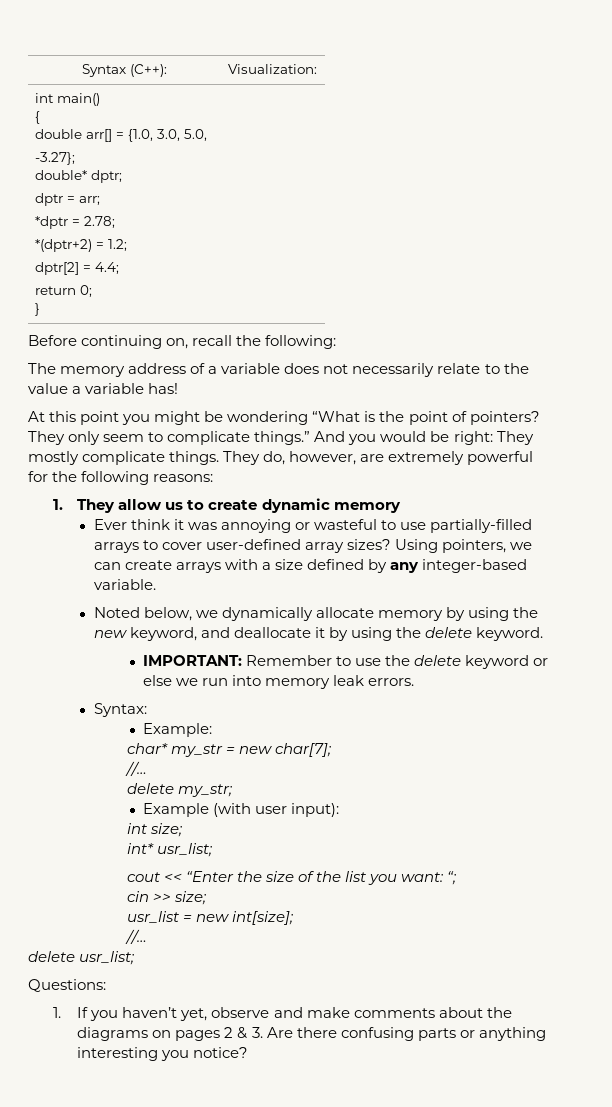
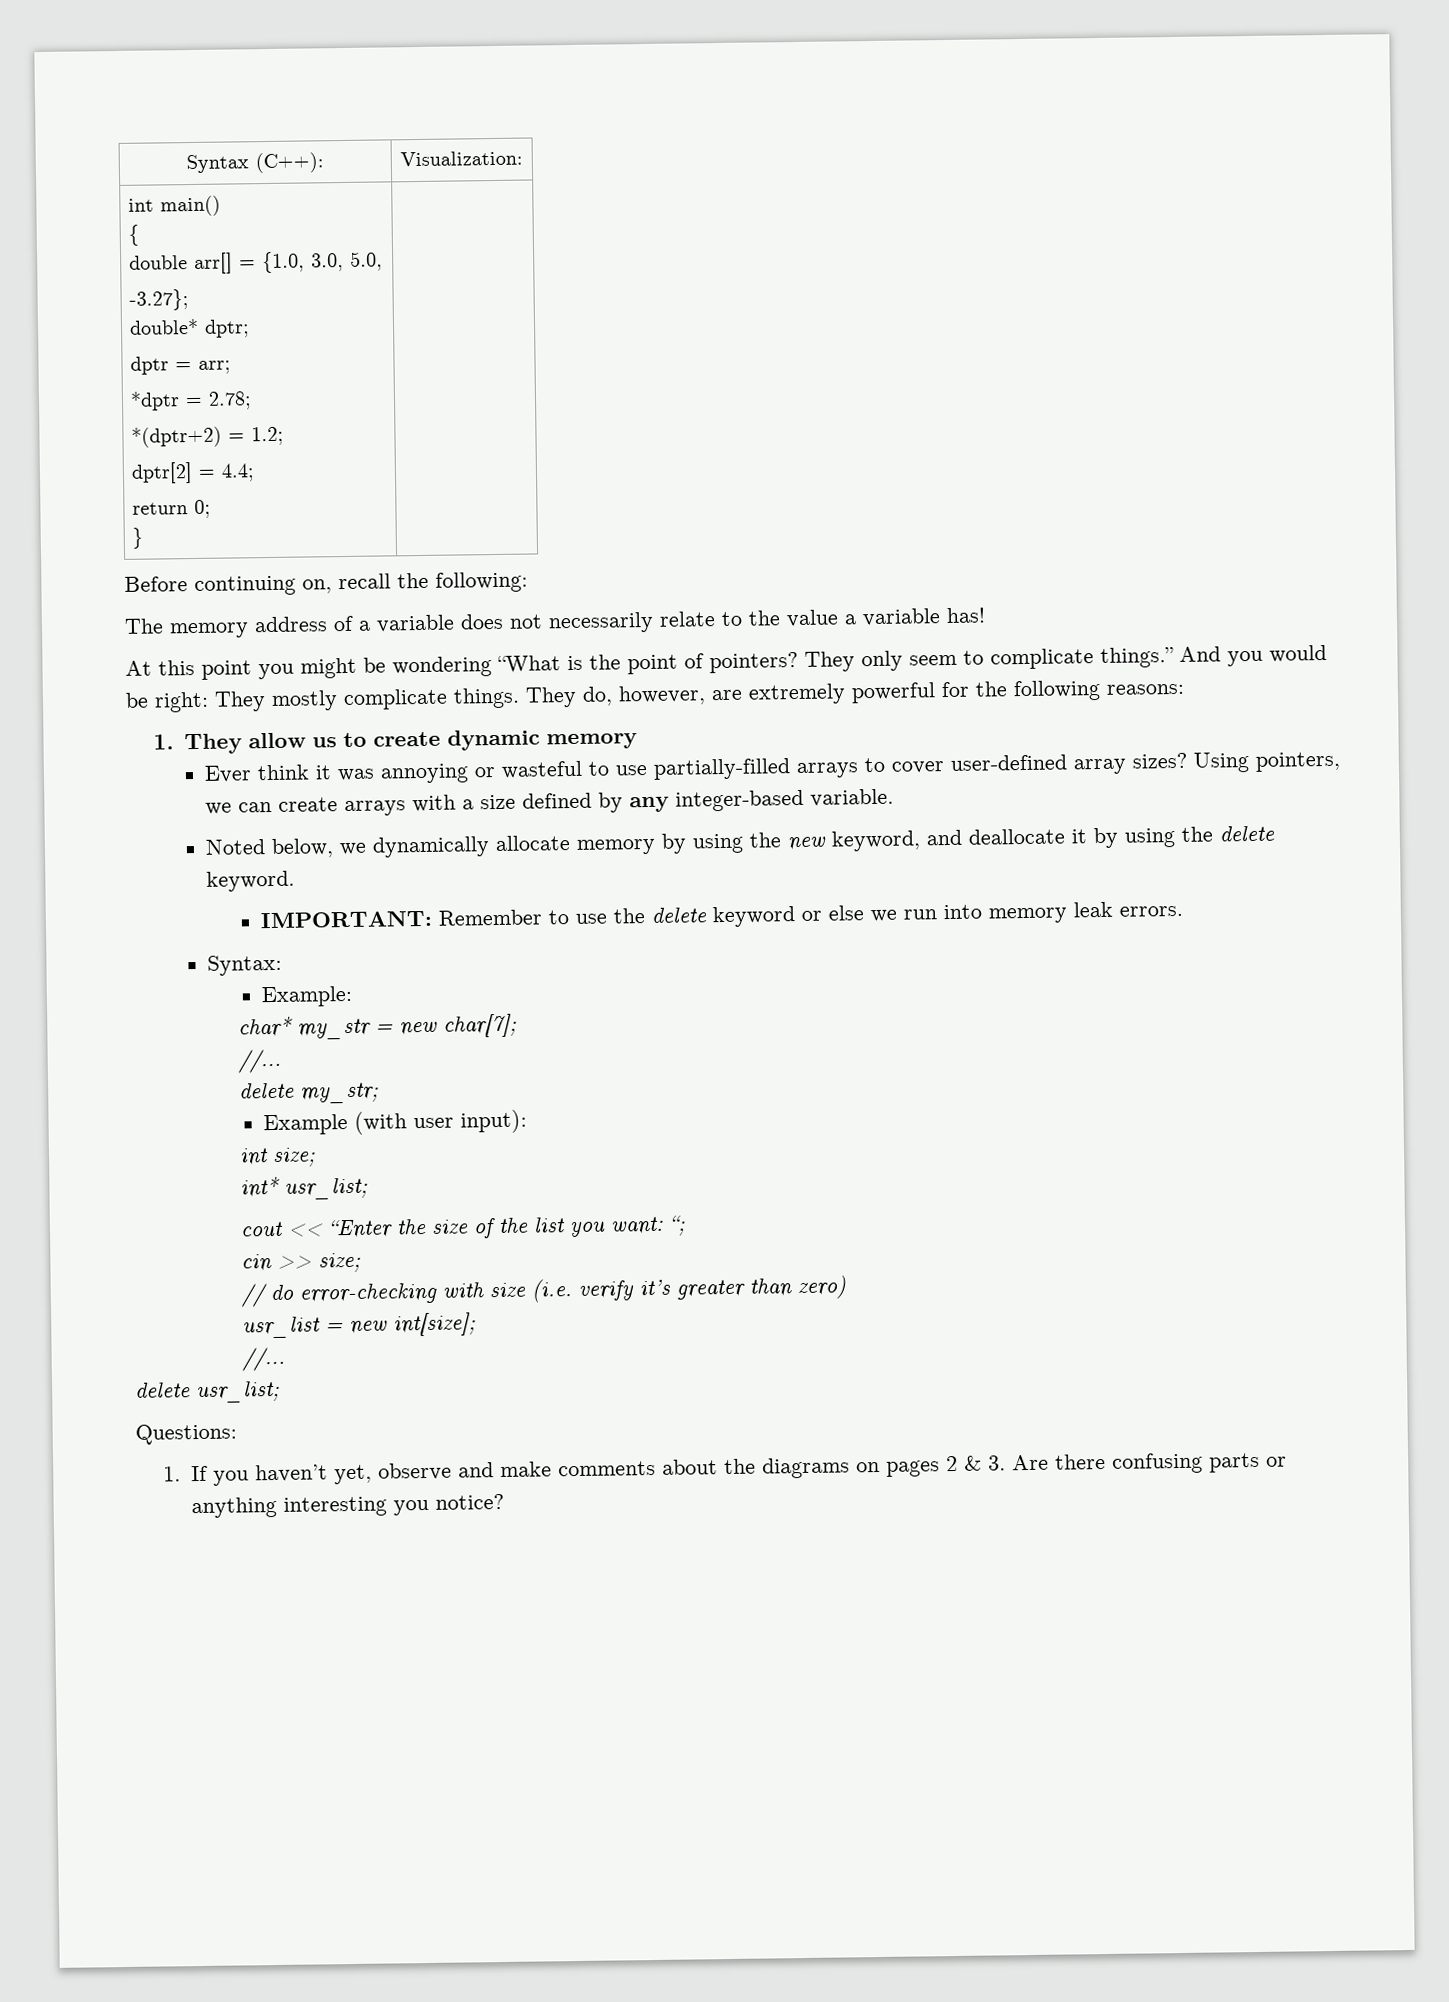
(207, 898) none -> [241,1275,847,1308] // // do error-checking with size (i.e. verify it’s greater than zero)

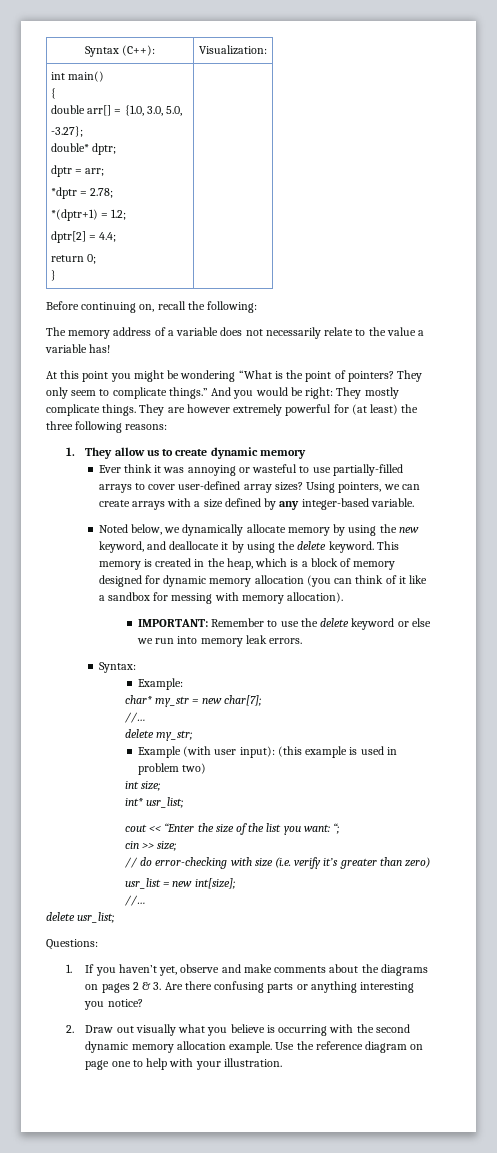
[131,426,223,448] *(dptr+2) -> [51,209,99,221] *(dptr+1)
[582,681,1007,706] do, however, are extremely powerful for the -> [167,404,419,416] [46,421,73,430] are however extremely powerful for (at least) the three
(295, 881) none -> [376,541,399,550] [98,558,396,570] [98,575,427,587] [98,592,344,604] This memory is created in the heap, which is a block of memory designed for dynamic memory allocation (you can think of it like a sandbox for messing with memory allocation).
(528, 1121) none -> [277,746,397,758] [137,763,207,775] (this example is used in problem two)
(504, 1501) none -> [65,1024,410,1036] [85,1041,424,1053] [85,1058,282,1070] // 2. Draw out visually what you believe is occurring with the second dynamic memory allocation example. Use the reference diagram on page one to help with your illustration.

